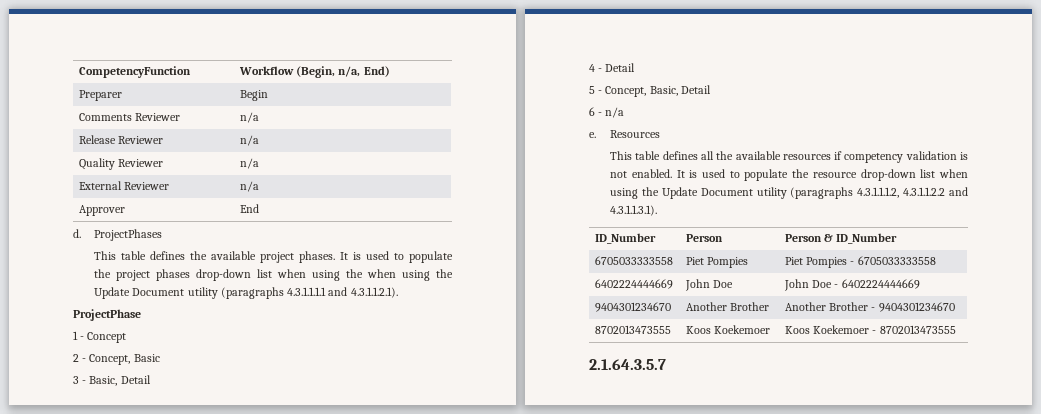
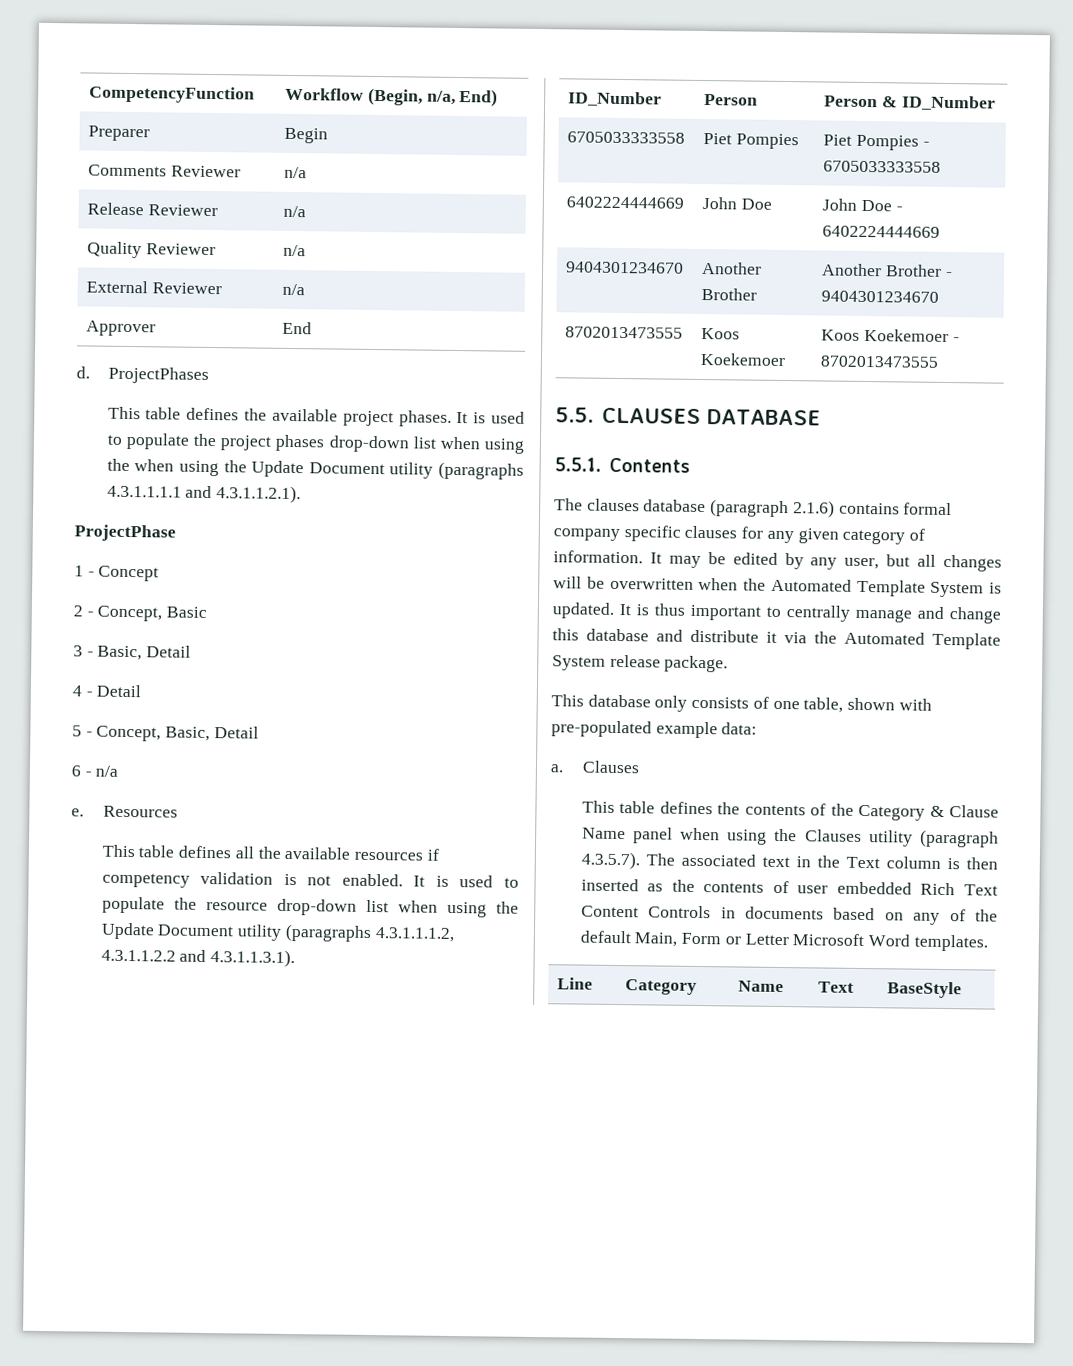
[589,359,666,370] 2.1.64.3.5.7 -> [555,407,821,426] [554,457,690,473] [554,498,953,518] [553,525,926,545] [553,550,1002,572] [553,576,1002,598] [552,602,1001,624] [552,628,1001,650] [552,654,729,673] [551,694,932,713] [551,720,758,739] [550,760,640,774] [581,800,999,821] [581,827,999,848] [580,851,998,870] [580,878,998,896] [580,905,998,925] [579,930,988,952] [557,977,594,990] [625,979,698,995] [738,980,785,993] [818,981,855,993] [887,981,963,999] 5.5. CLAUSES DATABASE // 5.5.1. Contents // The clauses database (paragraph 2.1.6) contains formal company specific clauses for any given category of information. It may be edited by any user, but all changes will be overwritten when the Automated Template System is updated. It is thus important to centrally manage and change this database and distribute it via the Automated Template System release package. // This database only consists of one table, shown with pre-populated example data: // a. Clauses // This table defines the contents of the Category & Clause Name panel when using the Clauses utility (paragraph 4.3.5.7). The associated text in the Text column is then inserted as the contents of user embedded Rich Text Content Controls in documents based on any of the default Main, Form or Letter Microsoft Word templates. // Line | Category | Name | Text | BaseStyle

